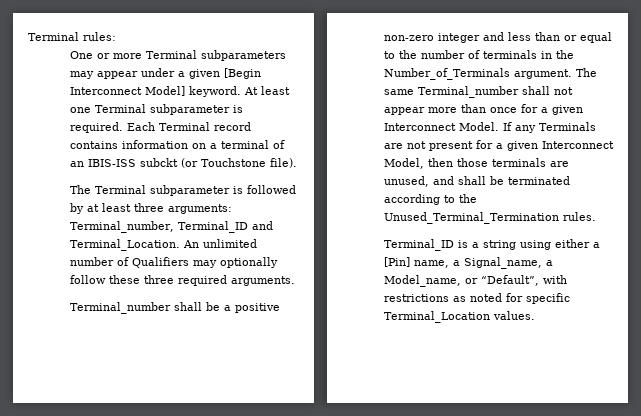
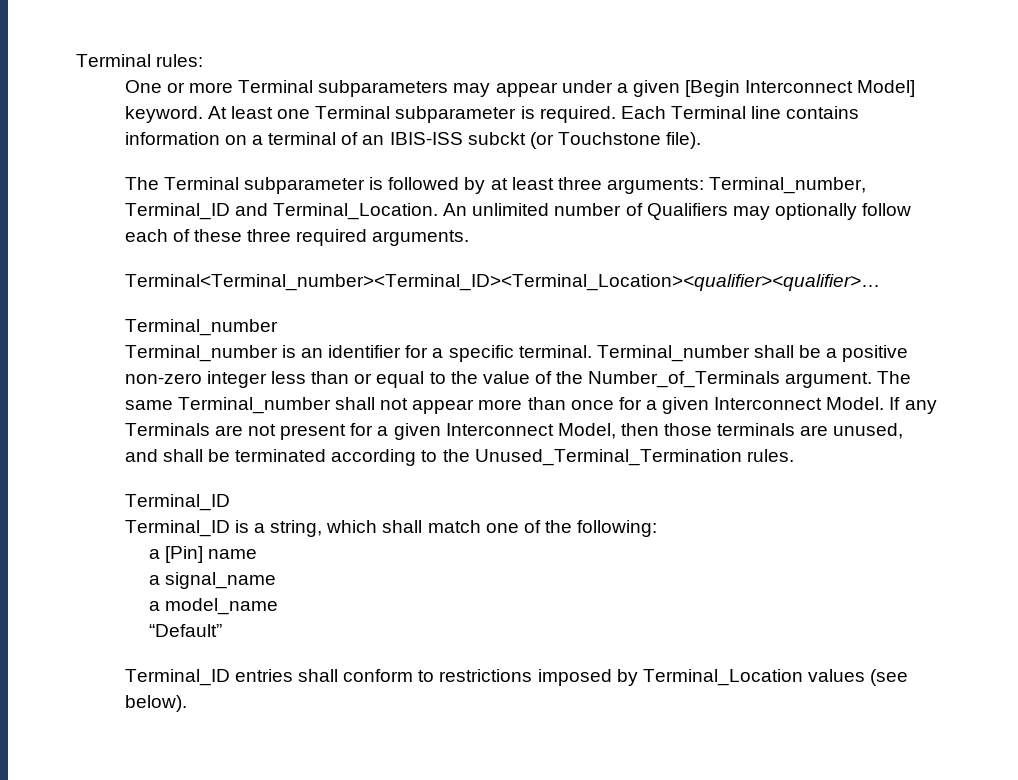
[214,122,252,131] record -> [751,106,782,119] line
(107, 279) none -> [124,229,190,242] each of
(296, 281) none -> [124,274,880,291] [124,319,278,336] [124,345,592,362] Terminal<Terminal_number><Terminal_ID><Terminal_Location><qualifier><qualifier>… // Terminal_number // Terminal_number is an identifier for a specific terminal.
[483,32,505,41] and -> (267, 379) none
[421,50,553,59] number of terminals in -> [482,371,552,384] value of
(455, 245) none -> [124,520,230,537] // Terminal_ID
[483,239,601,250] [384,257,554,269] [384,275,568,287] [384,293,571,304] [384,311,536,323] string using either a [Pin] name, a Signal_name, a Model_name, or “Default”, with restrictions as noted for specific Terminal_Location values. -> [270,520,658,537] [149,546,258,563] [149,572,277,589] [149,598,279,615] [149,624,223,637] [124,669,909,686] [124,695,187,712] string, which shall match one of the following: // a [Pin] name // a signal_name // a model_name // “Default” // Terminal_ID entries shall conform to restrictions imposed by Terminal_Location values (see below).

